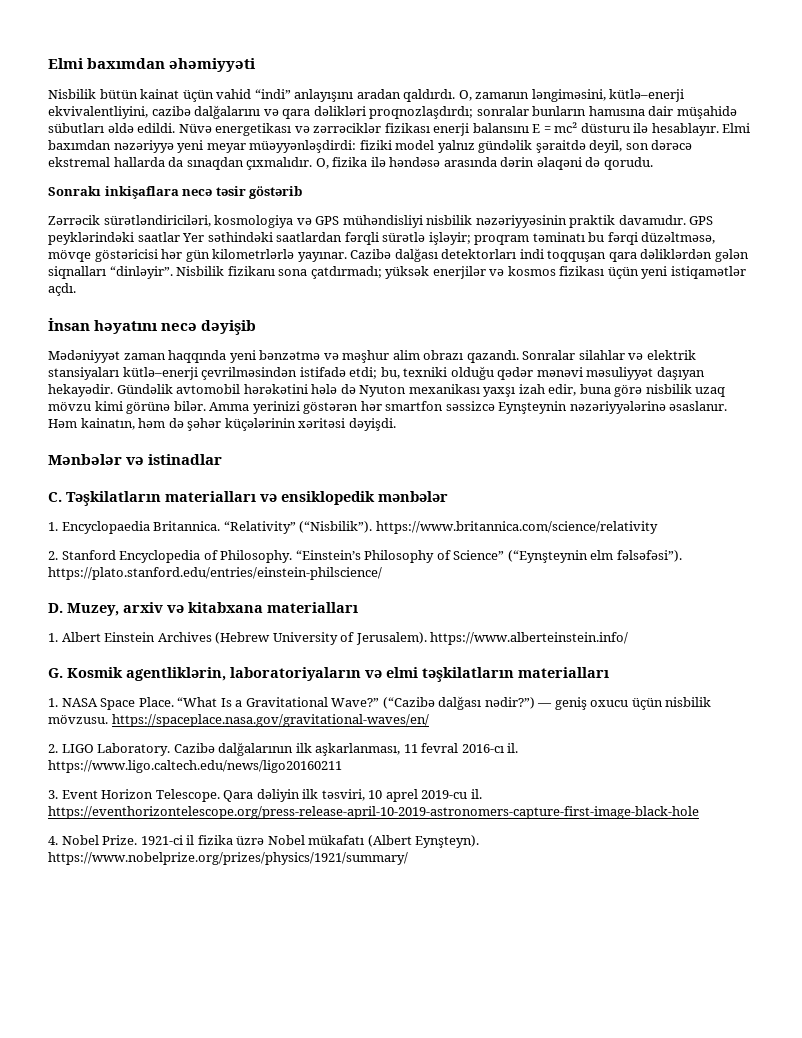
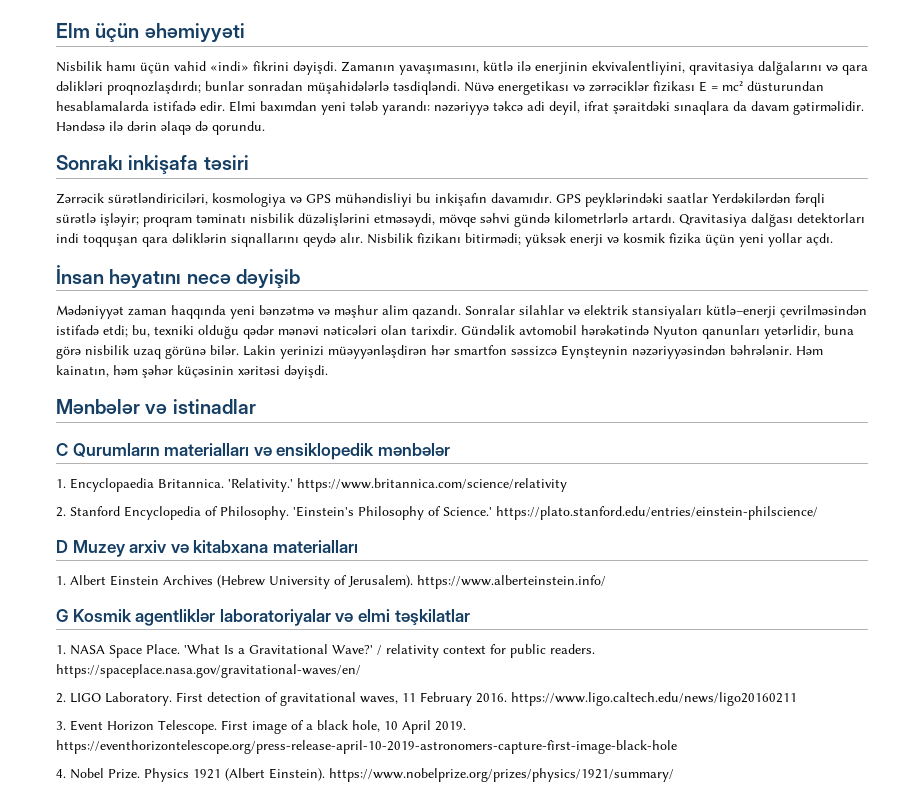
[48,58,166,69] Elmi baxımdan -> [56,23,140,42] Elm üçün
[99,89,685,102] [48,106,191,119] bütün kainat üçün vahid “indi” anlayışını aradan qaldırdı. O, zamanın ləngiməsini, kütlə–enerji ekvivalentliyini, cazibə -> [106,61,754,75] hamı üçün vahid «indi» fikrini dəyişdi. Zamanın yavaşımasını, kütlə ilə enerjinin ekvivalentliyini, qravitasiya
[476,106,737,119] [48,123,176,133] sonralar bunların hamısına dair müşahidə sübutları əldə edildi. -> [205,81,460,95] bunlar sonradan müşahidələrlə təsdiqləndi.
[433,123,529,136] enerji balansını -> (695, 86) none
[580,123,751,136] [48,140,693,153] [48,157,653,170] [48,186,303,199] düsturu ilə hesablayır. Elmi baxımdan nəzəriyyə yeni meyar müəyyənləşdirdi: fiziki model yalnız gündəlik şəraitdə deyil, son dərəcə ekstremal hallarda da sınaqdan çıxmalıdır. O, fizika ilə həndəsə arasında dərin əlaqəni də qorudu. // Sonrakı inkişaflara necə təsir göstərib -> [747,81,824,91] [56,101,864,115] [56,121,265,135] [56,155,249,174] düsturundan hesablamalarda istifadə edir. Elmi baxımdan yeni tələb yarandı: nəzəriyyə təkcə adi deyil, ifrat şəraitdəki sınaqlara da davam gətirməlidir. Həndəsə ilə dərin əlaqə də qorundu. // Sonrakı inkişafa təsiri
[426,215,616,228] nisbilik nəzəriyyəsinin praktik -> [416,193,487,206] bu inkişafın
[182,232,343,242] Yer səthindəki saatlardan -> [712,193,791,203] Yerdəkilərdən
[588,232,716,245] [48,249,392,262] bu fərqi düzəltməsə, mövqe göstəricisi hər gün kilometrlərlə yayınar. Cazibə -> [250,213,747,227] nisbilik düzəlişlərini etməsəydi, mövqe səhvi gündə kilometrlərlə artardı. Qravitasiya
[640,249,749,262] [48,266,605,279] dəliklərdən gələn siqnalları “dinləyir”. Nisbilik fizikanı sona çatdırmadı; yüksək enerjilər və kosmos fizikası -> [172,233,701,247] dəliklərin siqnallarını qeydə alır. Nisbilik fizikanı bitirmədi; yüksək enerji və kosmik fizika
[670,266,746,279] istiqamətlər -> [768,233,802,247] yollar
[423,350,464,360] obrazı -> (408, 310) none
[586,367,705,380] [48,384,726,397] [48,401,359,414] məsuliyyət daşıyan hekayədir. Gündəlik avtomobil hərəkətini hələ də Nyuton mexanikası yaxşı izah edir, buna görə nisbilik uzaq mövzu kimi görünə bilər. Amma yerinizi göstərən -> [323,325,854,339] [56,345,427,359] nəticələri olan tarixdir. Gündəlik avtomobil hərəkətində Nyuton qanunları yetərlidir, buna görə nisbilik uzaq görünə bilər. Lakin yerinizi müəyyənləşdirən
[569,401,728,414] nəzəriyyələrinə əsaslanır. -> [632,345,792,359] nəzəriyyəsindən bəhrələnir.
[168,418,296,431] də şəhər küçələrinin -> [142,365,234,378] şəhər küçəsinin
[48,491,161,506] C. Təşkilatların -> [56,443,160,457] C Qurumların
[223,521,373,534] “Relativity” (“Nisbilik”). -> [228,478,293,492] 'Relativity.'
[295,550,361,560] “Einstein’s -> [293,506,354,517] 'Einstein's
[453,550,682,563] Science” (“Eynşteynin elm fəlsəfəsi”). -> [443,507,492,516] Science.'
[48,603,119,616] D. Muzey, -> [56,540,126,557] D Muzey
[48,667,609,682] G. Kosmik agentliklərin, laboratoriyaların və elmi təşkilatların materialları -> [56,609,470,626] G Kosmik agentliklər laboratoriyalar və elmi təşkilatlar
[177,697,218,707] “What -> [184,644,220,654] 'What
[331,696,712,710] [48,714,429,727] [48,742,519,756] Wave?” (“Cazibə dalğası nədir?”) — geniş oxucu üçün nisbilik mövzusu. https://spaceplace.nasa.gov/gravitational-waves/en/ // 2. LIGO Laboratory. Cazibə dalğalarının ilk aşkarlanması, 11 fevral 2016-cı il. -> [332,644,595,658] [56,664,361,678] [56,692,507,706] Wave?' / relativity context for public readers. https://spaceplace.nasa.gov/gravitational-waves/en/ // 2. LIGO Laboratory. First detection of gravitational waves, 11 February 2016.
[223,789,482,802] [48,806,699,819] [48,835,480,848] Qara dəliyin ilk təsviri, 10 aprel 2019-cu il. https://eventhorizontelescope.org/press-release-april-10-2019-astronomers-capture-first-image-black-hole // 4. Nobel Prize. 1921-ci il fizika üzrə Nobel mükafatı (Albert Eynşteyn). -> [221,720,466,734] [56,740,677,754] [56,768,325,782] First image of a black hole, 10 April 2019. https://eventhorizontelescope.org/press-release-april-10-2019-astronomers-capture-first-image-black-hole // 4. Nobel Prize. Physics 1921 (Albert Einstein).

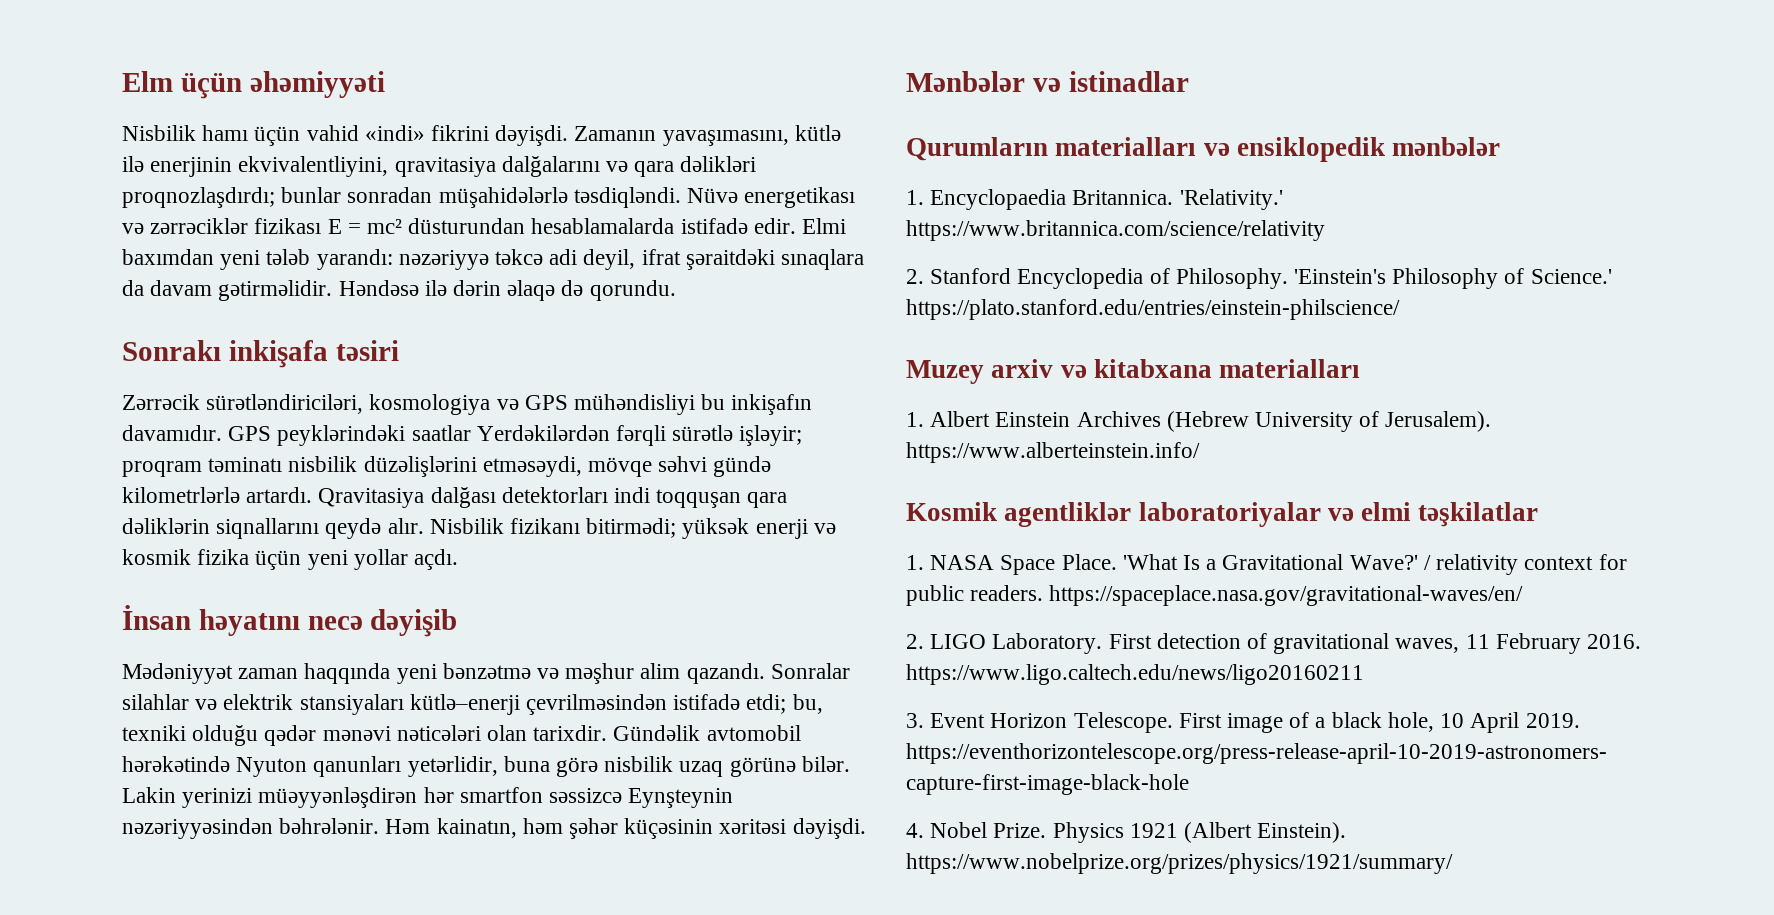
[56,443,68,456] C -> (1189, 81) none
[56,540,68,553] D -> (1400, 309) none
[56,609,68,622] G -> (1200, 452) none

